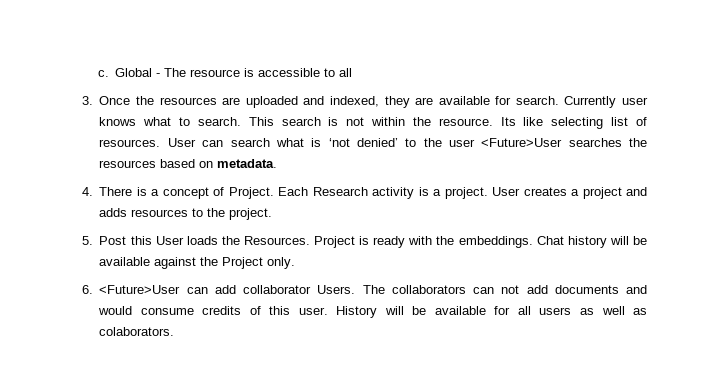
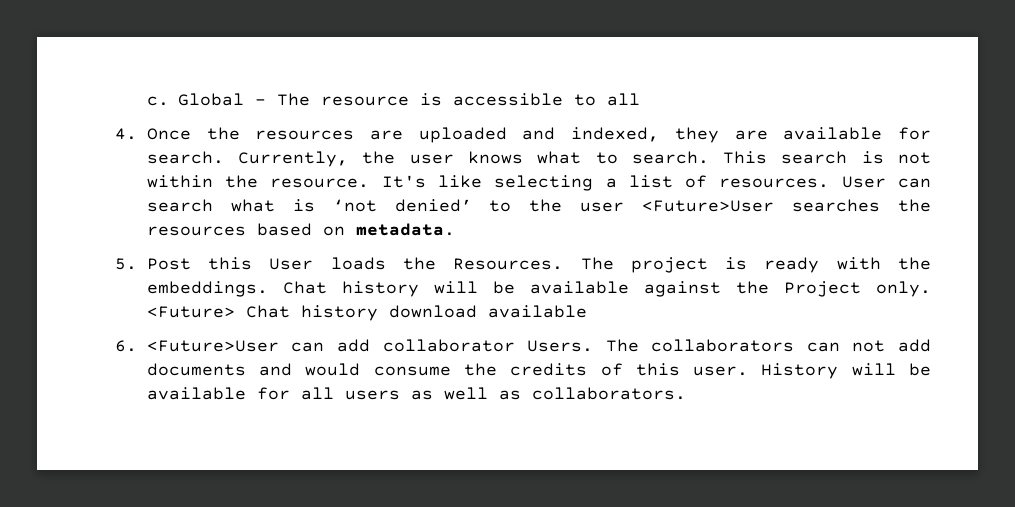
[81,96,93,105] 3. -> [115,128,138,140] 4.
[564,96,617,108] Currently -> [238,151,396,167] Currently, the
[500,117,516,126] Its -> [381,175,426,188] It's
(604, 123) none -> [605,178,617,188] a
[81,187,647,199] [99,208,273,220] // 4. There is a concept of Project. Each Research activity is a project. User creates a project and adds resources to the project. -> (455, 229) none
[314,236,356,248] Project -> [580,257,708,273] The project
(296, 263) none -> [146,305,587,321] <Future> Chat history download available
(194, 311) none -> [464,363,498,376] the
[99,327,175,336] colaborators. -> [531,387,686,400] collaborators.

